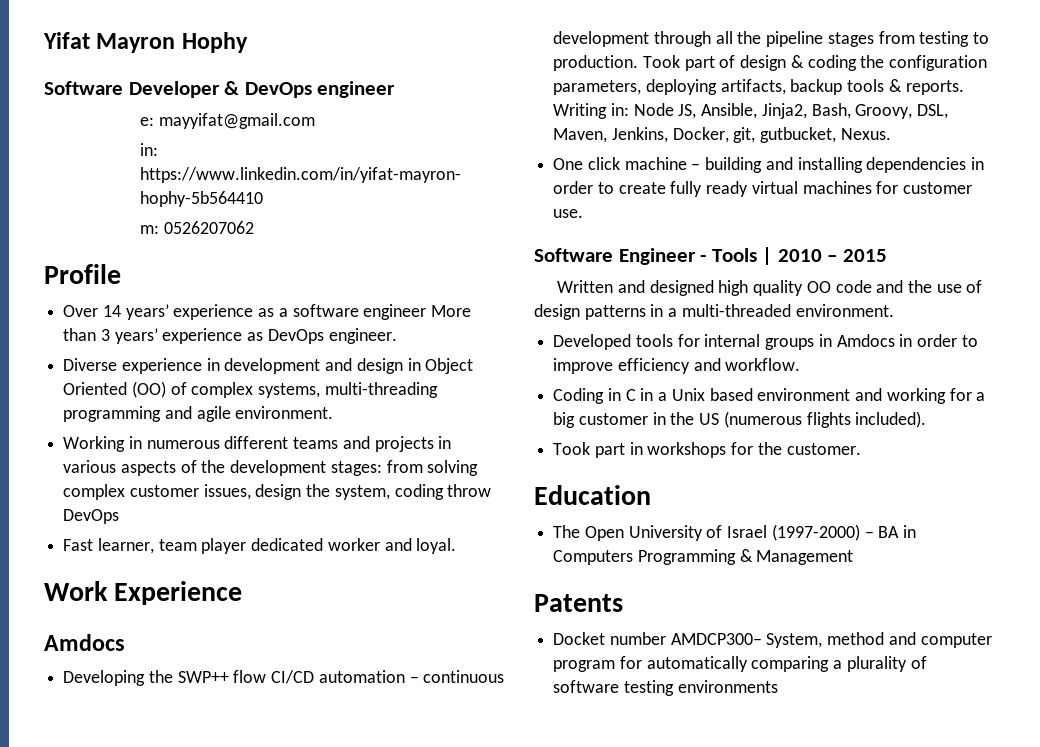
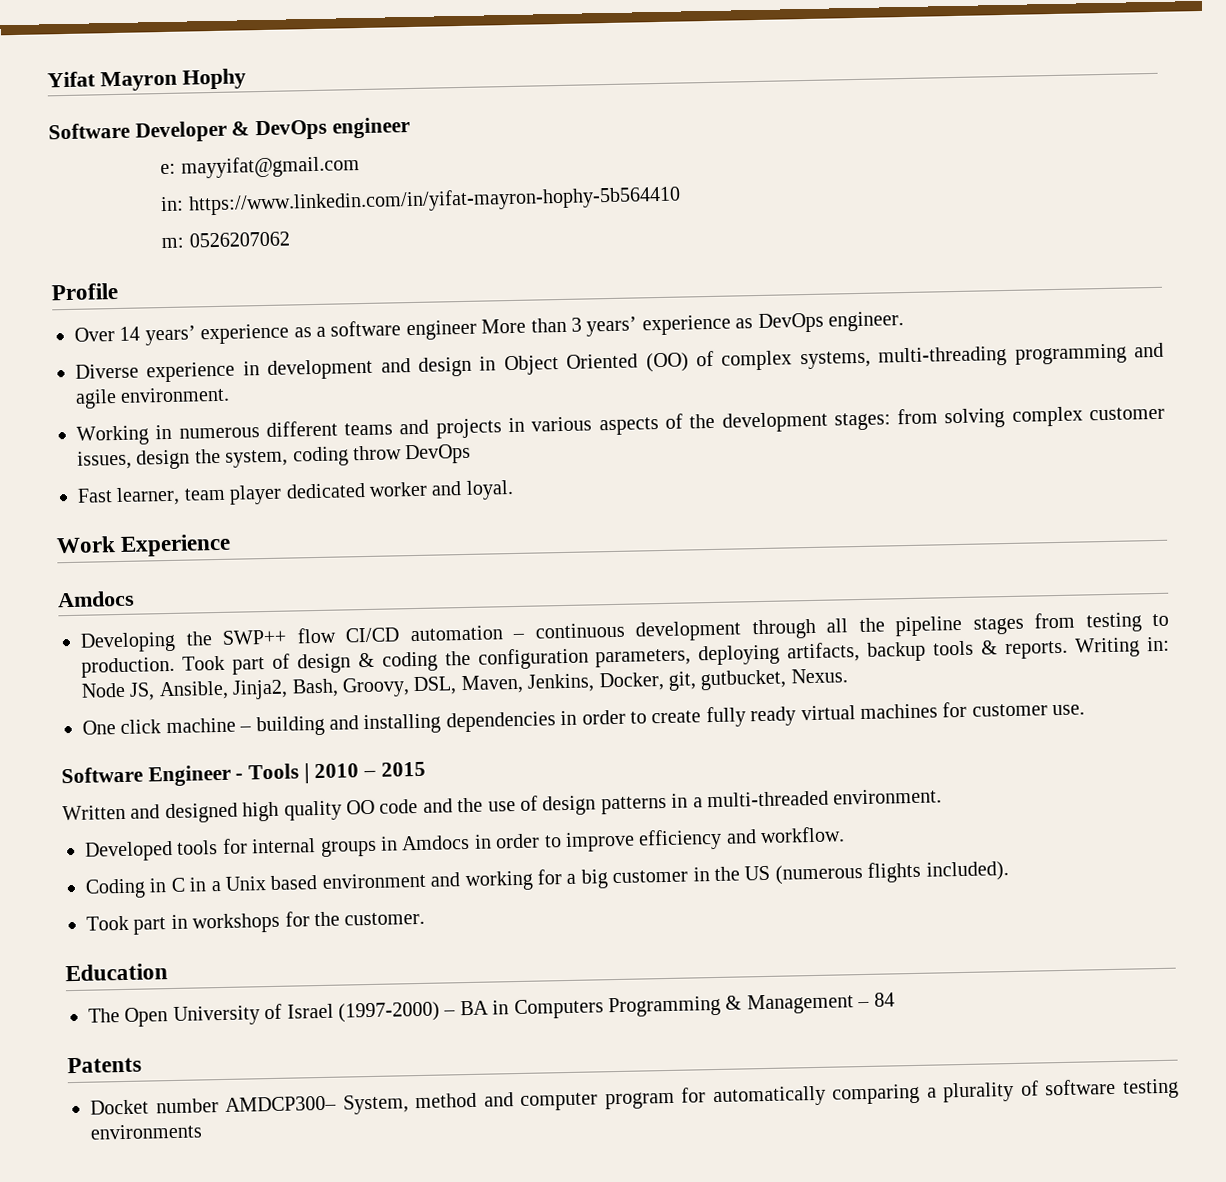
(854, 557) none -> [857,992,895,1008] – 84

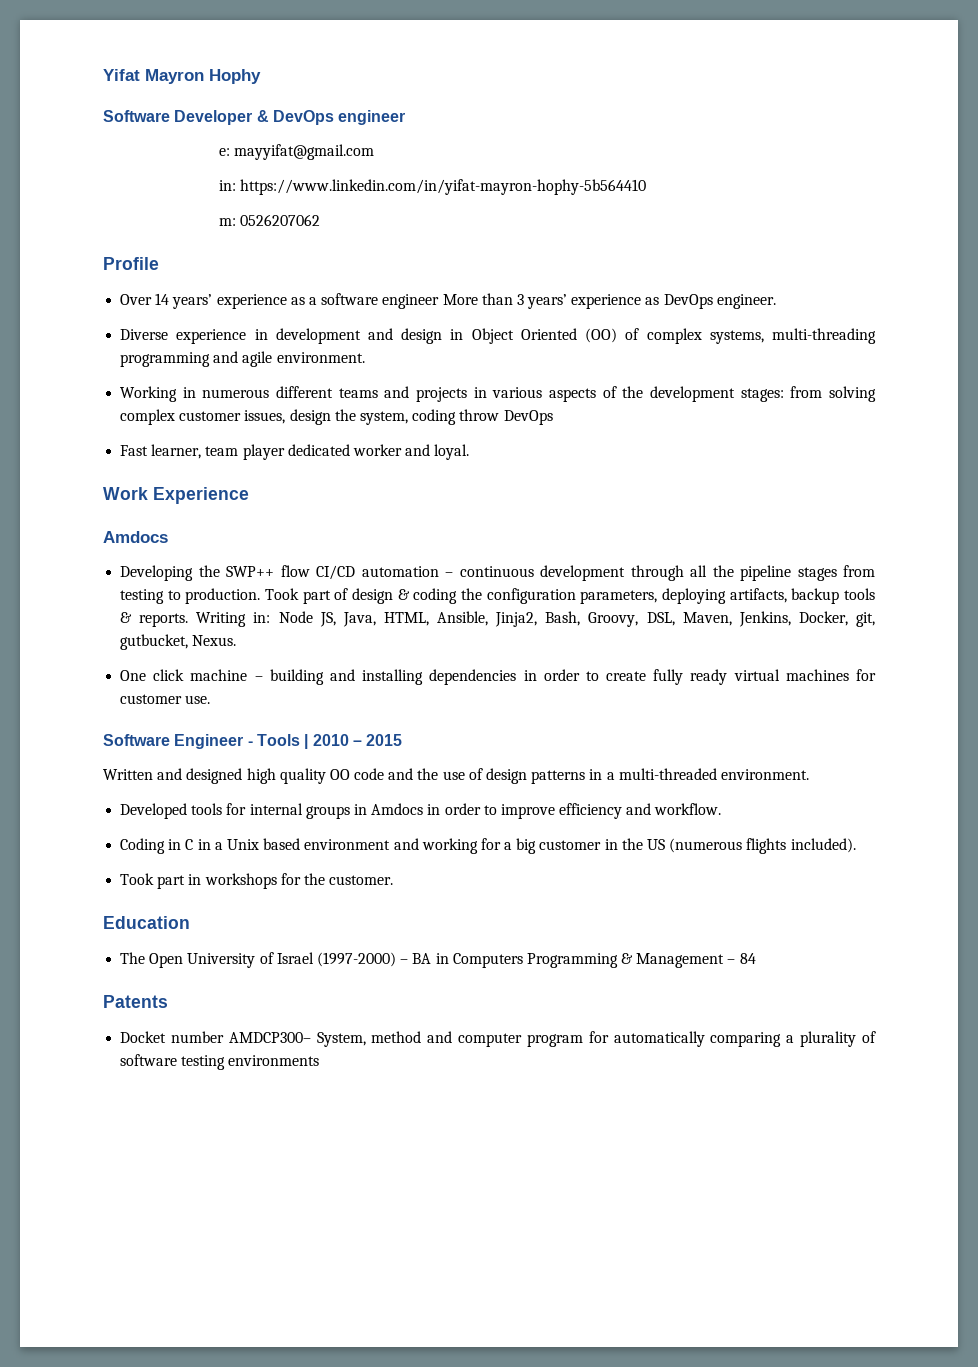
(156, 691) none -> [342,612,429,627] Java, HTML,

